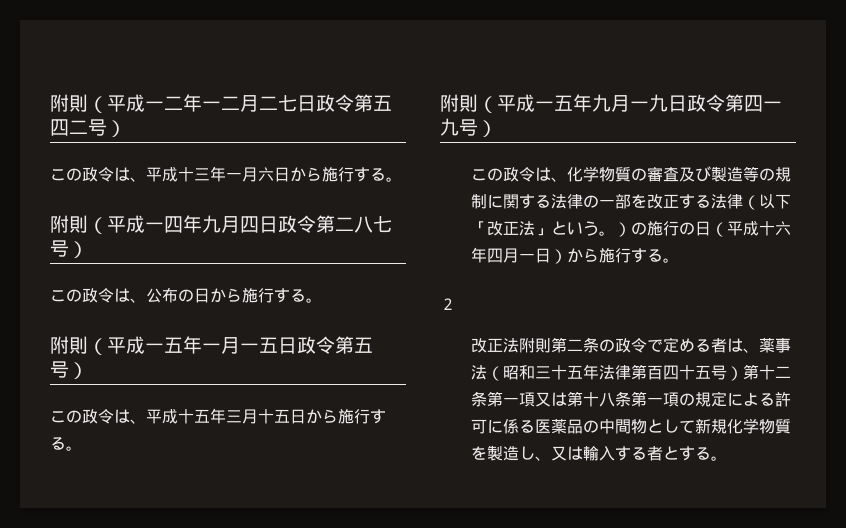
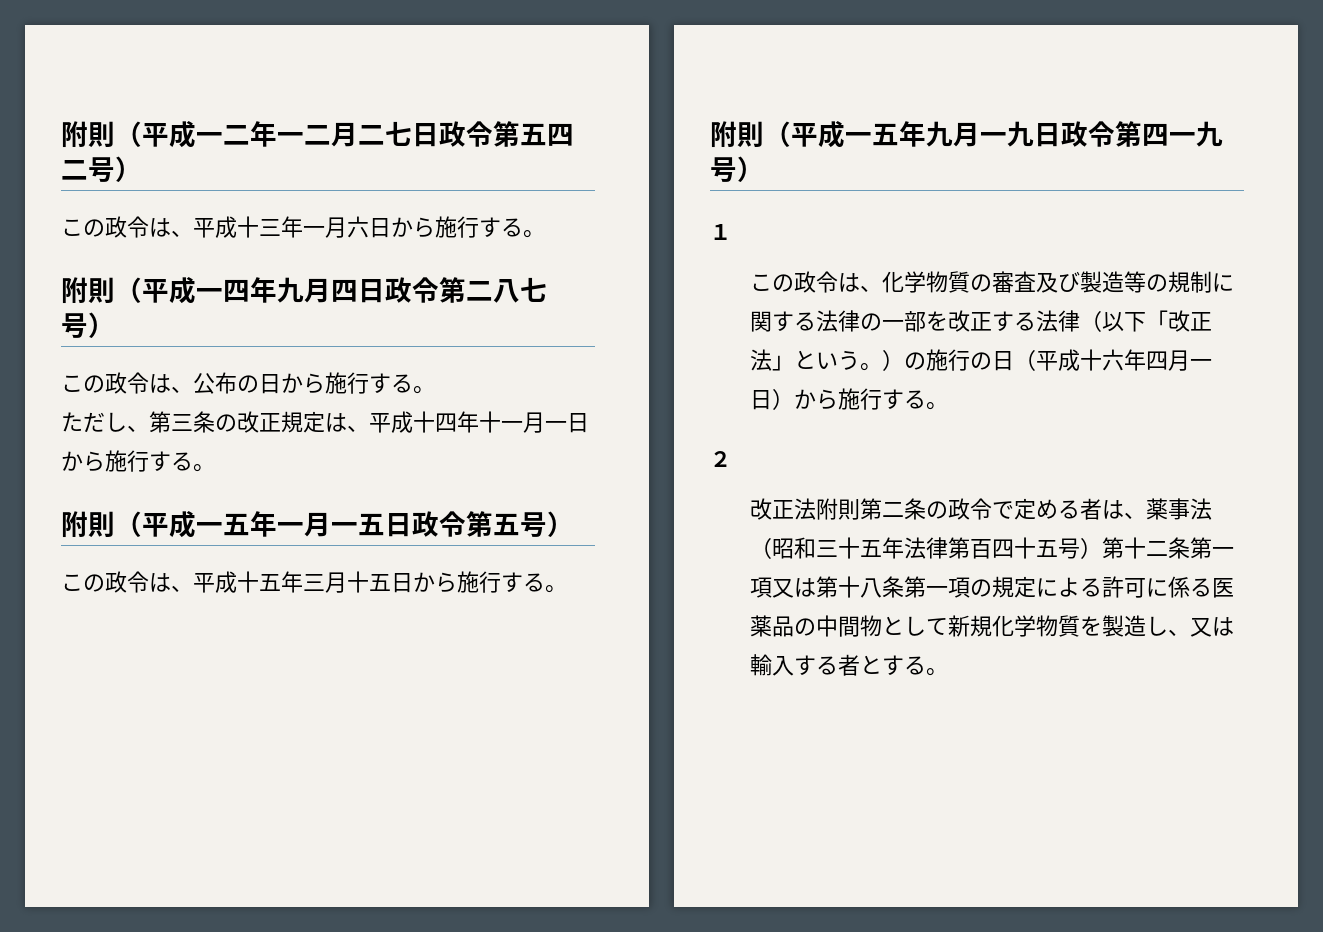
(322, 300) none -> [61,411,589,433] [61,450,215,472] // ただし、第三条の改正規定は、平成十四年十一月一日から施行する。
(497, 128) none -> [710,224,731,240] // １

